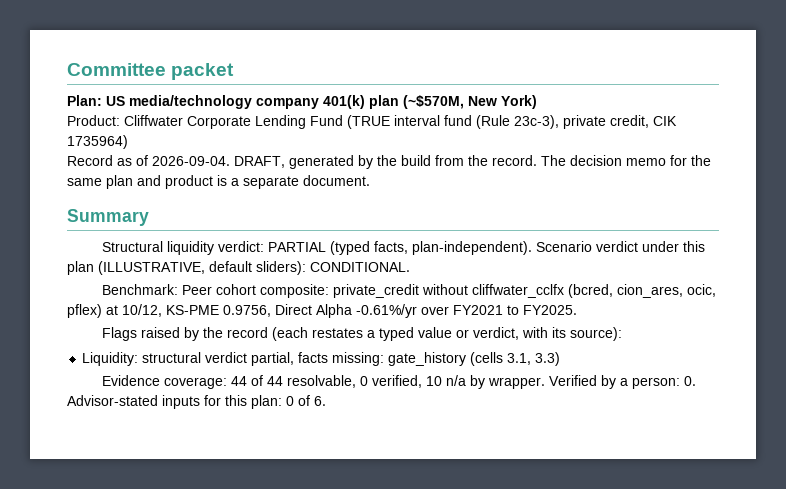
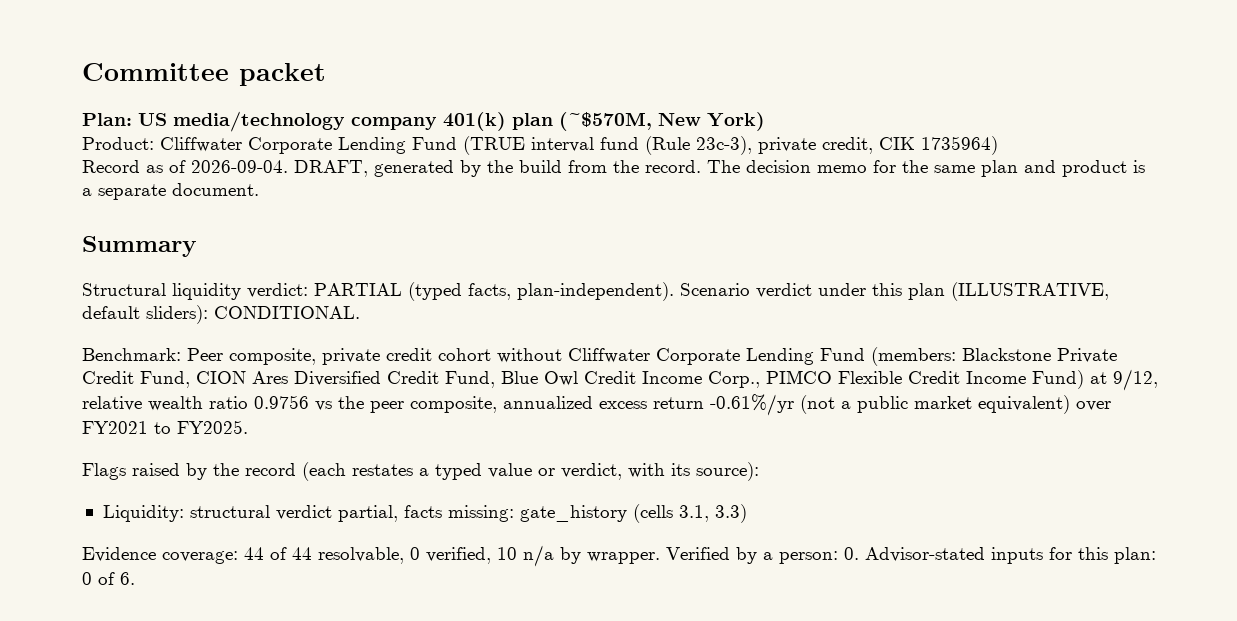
[215,284,716,298] [67,304,417,318] cohort composite: private_credit without cliffwater_cclfx (bcred, cion_ares, ocic, pflex) at 10/12, KS-PME 0.9756, Direct Alpha -0.61%/yr -> [229,347,1117,366] [82,369,1158,391] [82,394,1070,416] composite, private credit cohort without Cliffwater Corporate Lending Fund (members: Blackstone Private Credit Fund, CION Ares Diversified Credit Fund, Blue Owl Credit Income Corp., PIMCO Flexible Credit Income Fund) at 9/12, relative wealth ratio 0.9756 vs the peer composite, annualized excess return -0.61%/yr (not a public market equivalent)

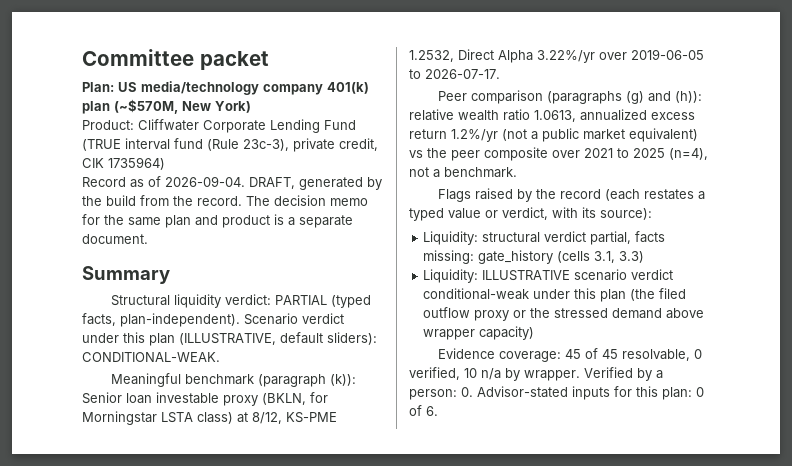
[214,306,360,319] [82,347,1117,366] [82,369,1158,391] [82,395,497,413] CONDITIONAL. // Benchmark: Peer composite, private credit cohort without Cliffwater Corporate Lending Fund (members: Blackstone Private Credit Fund, CION Ares Diversified Credit Fund, Blue Owl Credit Income Corp., PIMCO Flexible Credit Income Fund) at 9/12, relative wealth ratio 0.9756 vs the peer composite, -> [82,352,220,362] [111,373,357,387] [82,392,328,406] [82,411,337,425] [409,49,704,63] [409,69,500,79] [438,90,703,104] [409,109,576,122] CONDITIONAL-WEAK. // Meaningful benchmark (paragraph (k)): Senior loan investable proxy (BKLN, for Morningstar LSTA class) at 8/12, KS-PME 1.2532, Direct Alpha 3.22%/yr over 2019-06-05 to 2026-07-17. // Peer comparison (paragraphs (g) and (h)): relative wealth ratio 1.0613,
[710,394,794,416] -0.61%/yr -> [451,129,498,142] 1.2%/yr
[1076,401,1111,411] [82,420,248,434] over FY2021 to FY2025. -> [409,147,708,161] [409,167,517,178] vs the peer composite over 2021 to 2025 (n=4), not a benchmark.
(747, 513) none -> [423,269,674,283] [423,288,687,302] [423,307,705,321] [423,326,535,340] // Liquidity: ILLUSTRATIVE scenario verdict conditional-weak under this plan (the filed outflow proxy or the stressed demand above wrapper capacity)
[244,547,312,560] 44 of 44 -> [565,348,619,359] 45 of 45

